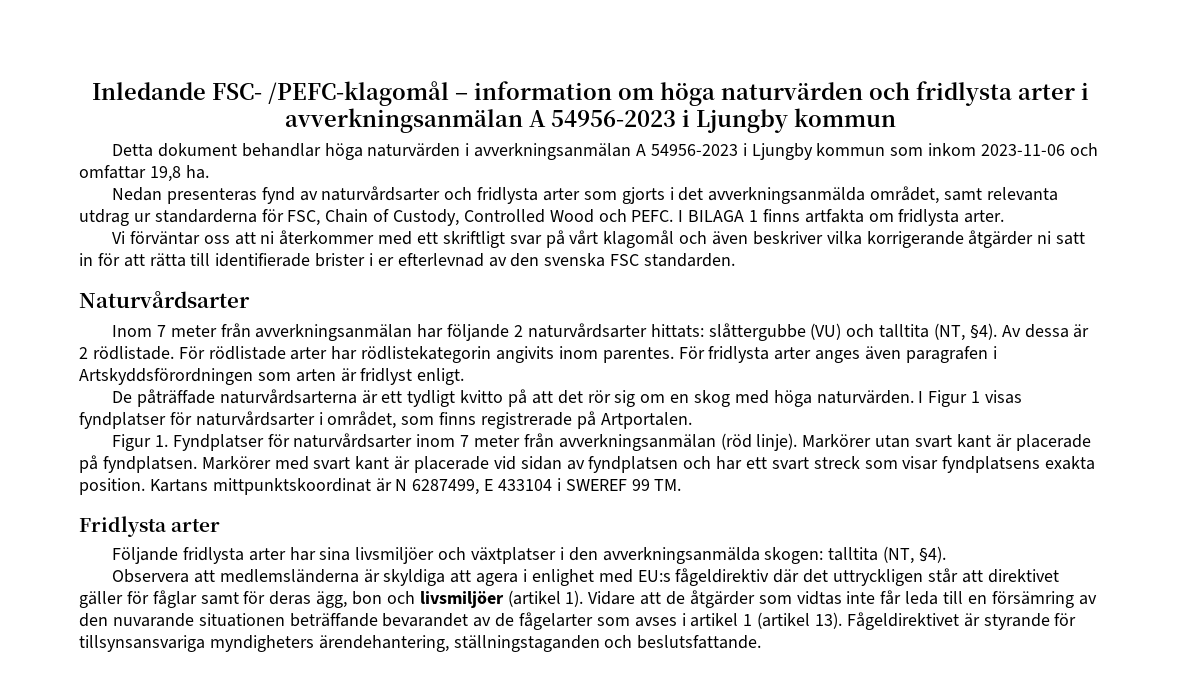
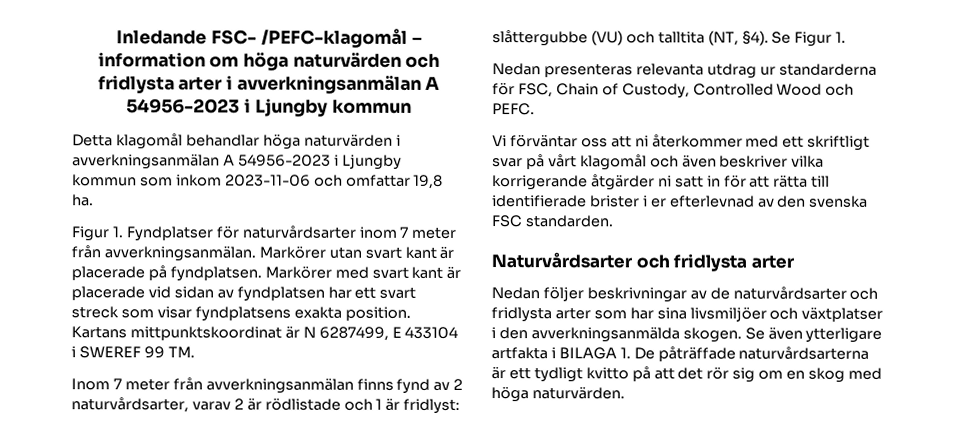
[157,143,237,157] dokument -> [115,133,183,150] klagomål
[111,186,983,204] Nedan presenteras fynd av naturvårdsarter och fridlysta arter som gjorts i det avverkningsanmälda området, samt -> [71,225,457,242] [71,245,455,262] [71,265,462,282] [71,286,417,302] [71,306,411,322] [71,325,459,341] [71,346,195,359] [71,377,464,394] [71,397,461,414] [492,30,847,47] [492,63,633,78] Figur 1. Fyndplatser för naturvårdsarter inom 7 meter från avverkningsanmälan. Markörer utan svart kant är placerade på fyndplatsen. Markörer med svart kant är placerade vid sidan av fyndplatsen har ett svart streck som visar fyndplatsens exakta position. Kartans mittpunktskoordinat är N 6287499, E 433104 i SWEREF 99 TM. // Inom 7 meter från avverkningsanmälan finns fynd av 2 naturvårdsarter, varav 2 är rödlistade och 1 är fridlyst: slåttergubbe (VU) och talltita (NT, §4). Se Figur 1. // Nedan presenteras
[678,209,1005,226] I BILAGA 1 finns artfakta om fridlysta arter. -> (535, 109) none
[111,323,1090,341] [79,346,997,363] [79,368,465,385] // Inom 7 meter från avverkningsanmälan har följande 2 naturvårdsarter hittats: slåttergubbe (VU) och talltita (NT, §4). Av dessa är 2 rödlistade. För rödlistade arter har rödlistekategorin angivits inom parentes. För fridlysta arter anges även paragrafen i Artskyddsförordningen som arten är fridlyst enligt. // -> [635,253,794,272] [491,286,879,303] [491,306,884,323] [491,326,883,343] [491,347,631,360] och fridlysta arter // Nedan följer beskrivningar av de naturvårdsarter och fridlysta arter som har sina livsmiljöer och växtplatser i den avverkningsanmälda skogen. Se även ytterligare artfakta i BILAGA 1.
[918,390,1023,407] [79,411,692,429] [111,433,1091,451] [79,455,1096,473] [79,478,682,495] [79,516,221,537] [111,546,947,564] [111,568,1059,586] [79,590,1097,608] [79,612,1077,630] [79,635,762,652] I Figur 1 visas fyndplatser för naturvårdsarter i området, som finns registrerade på Artportalen. // Figur 1. Fyndplatser för naturvårdsarter inom 7 meter från avverkningsanmälan (röd linje). Markörer utan svart kant är placerade på fyndplatsen. Markörer med svart kant är placerade vid sidan av fyndplatsen och har ett svart streck som visar fyndplatsens exakta position. Kartans mittpunktskoordinat är N 6287499, E 433104 i SWEREF 99 TM. // Fridlysta arter // Följande fridlysta arter har sina livsmiljöer och växtplatser i den avverkningsanmälda skogen: talltita (NT, §4). // Observera att medlemsländerna är skyldiga att agera i enlighet med EU:s fågeldirektiv där det uttryckligen står att direktivet gäller för fåglar samt för deras ägg, bon och livsmiljöer (artikel 1). Vidare att de åtgärder som vidtas inte får leda till en försämring av den nuvarande situationen beträffande bevarandet av de fågelarter som avses i artikel 1 (artikel 13). Fågeldirektivet är styrande för tillsynsansvariga myndigheters ärendehantering, ställningstaganden och beslutsfattande. -> (625, 393) none

